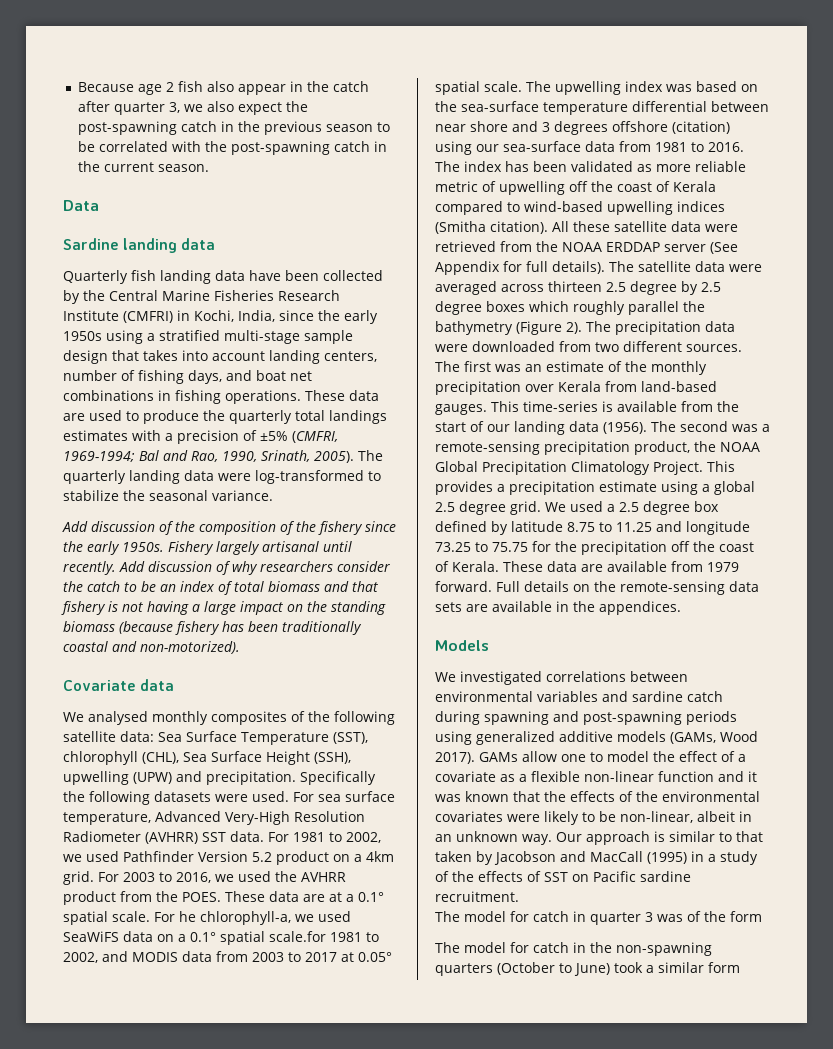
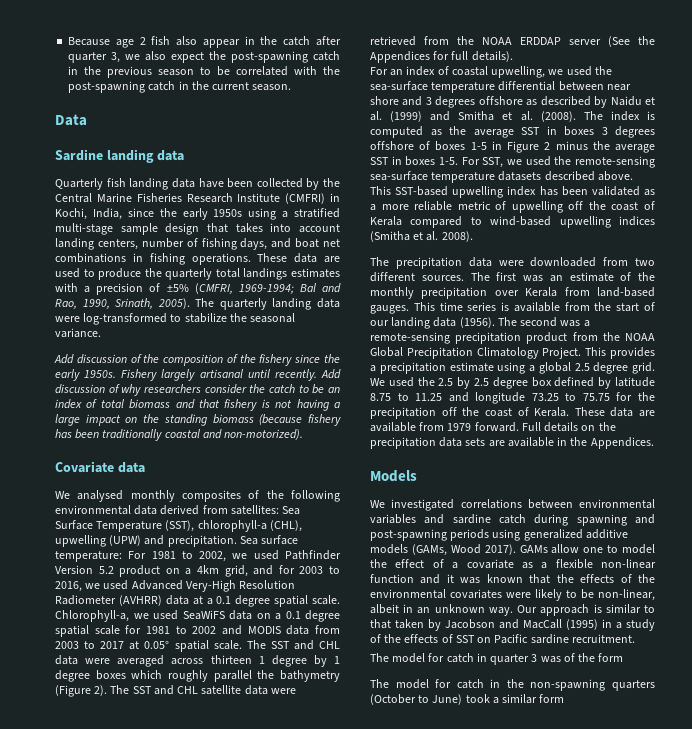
[63,731,368,745] [63,751,351,765] [63,771,376,785] [63,791,395,805] [63,811,365,825] [63,831,264,844] satellite data: Sea Surface Temperature (SST), chlorophyll (CHL), Sea Surface Height (SSH), upwelling (UPW) and precipitation. Specifically the following datasets were used. For sea surface temperature, Advanced Very-High Resolution Radiometer (AVHRR) SST data. -> [55,505,301,515] [55,520,302,532] [55,535,299,547] [55,551,122,562] environmental data derived from satellites: Sea Surface Temperature (SST), chlorophyll-a (CHL), upwelling (UPW) and precipitation. Sea surface temperature:
[63,871,119,885] grid. For -> [224,565,295,577] grid, and for
[275,871,346,882] [63,891,384,905] [63,911,291,925] the AVHRR product from the POES. These data are at a 0.1° spatial scale. For he chlorophyll-a, -> [131,580,296,592] [55,595,340,607] [55,610,129,622] Advanced Very-High Resolution Radiometer (AVHRR) data at a 0.1 degree spatial scale. Chlorophyll-a,
[190,931,379,945] [63,952,98,963] 0.1° spatial scale.for 1981 to 2002, -> [285,610,340,622] [55,625,217,637] 0.1 degree spatial scale for 1981 to 2002
[555,81,758,95] upwelling index was based on -> [270,640,340,650] [55,655,340,667] [55,670,340,682] [55,685,296,697] [370,36,655,47] [370,51,513,63] [370,66,592,78] SST and CHL data were averaged across thirteen 1 degree by 1 degree boxes which roughly parallel the bathymetry (Figure 2). The SST and CHL satellite data were retrieved from the NOAA ERDDAP server (See the Appendices for full details). // For an index of coastal upwelling, we used
[672,121,730,134] [435,141,744,155] [435,161,460,172] (citation) using our sea-surface data from 1981 to 2016. The -> [526,96,655,108] [370,111,655,122] [370,126,655,138] [370,141,655,153] [370,156,655,168] [370,171,633,183] [370,186,504,198] as described by Naidu et al. (1999) and Smitha et al. (2008). The index is computed as the average SST in boxes 3 degrees offshore of boxes 1-5 in Figure 2 minus the average SST in boxes 1-5. For SST, we used the remote-sensing sea-surface temperature datasets described above. This SST-based upwelling
(652, 168) none -> [370,204,376,211] a
[490,221,738,234] [435,241,738,254] [435,261,762,275] [435,281,721,295] [435,301,705,315] [435,321,582,335] citation). All these satellite data were retrieved from the NOAA ERDDAP server (See Appendix for full details). The satellite data were averaged across thirteen 2.5 degree by 2.5 degree boxes which roughly parallel the bathymetry (Figure 2). -> [413,231,473,242] et al. 2008). //
[523,401,598,412] time-series -> [439,302,497,311] time series
[634,441,690,455] product, -> [526,332,598,344] product from
[607,504,615,512] a -> [417,377,471,389] the 2.5 by
[620,581,725,595] remote-sensing -> [370,437,436,449] precipitation
[599,601,681,615] appendices. -> [590,437,654,449] Appendices.

